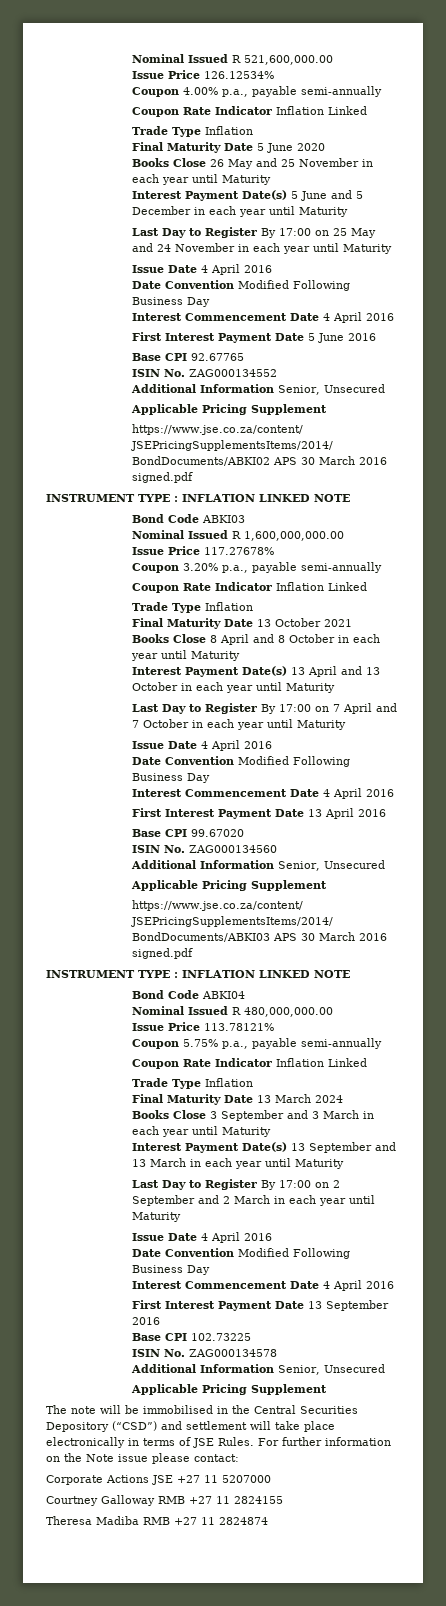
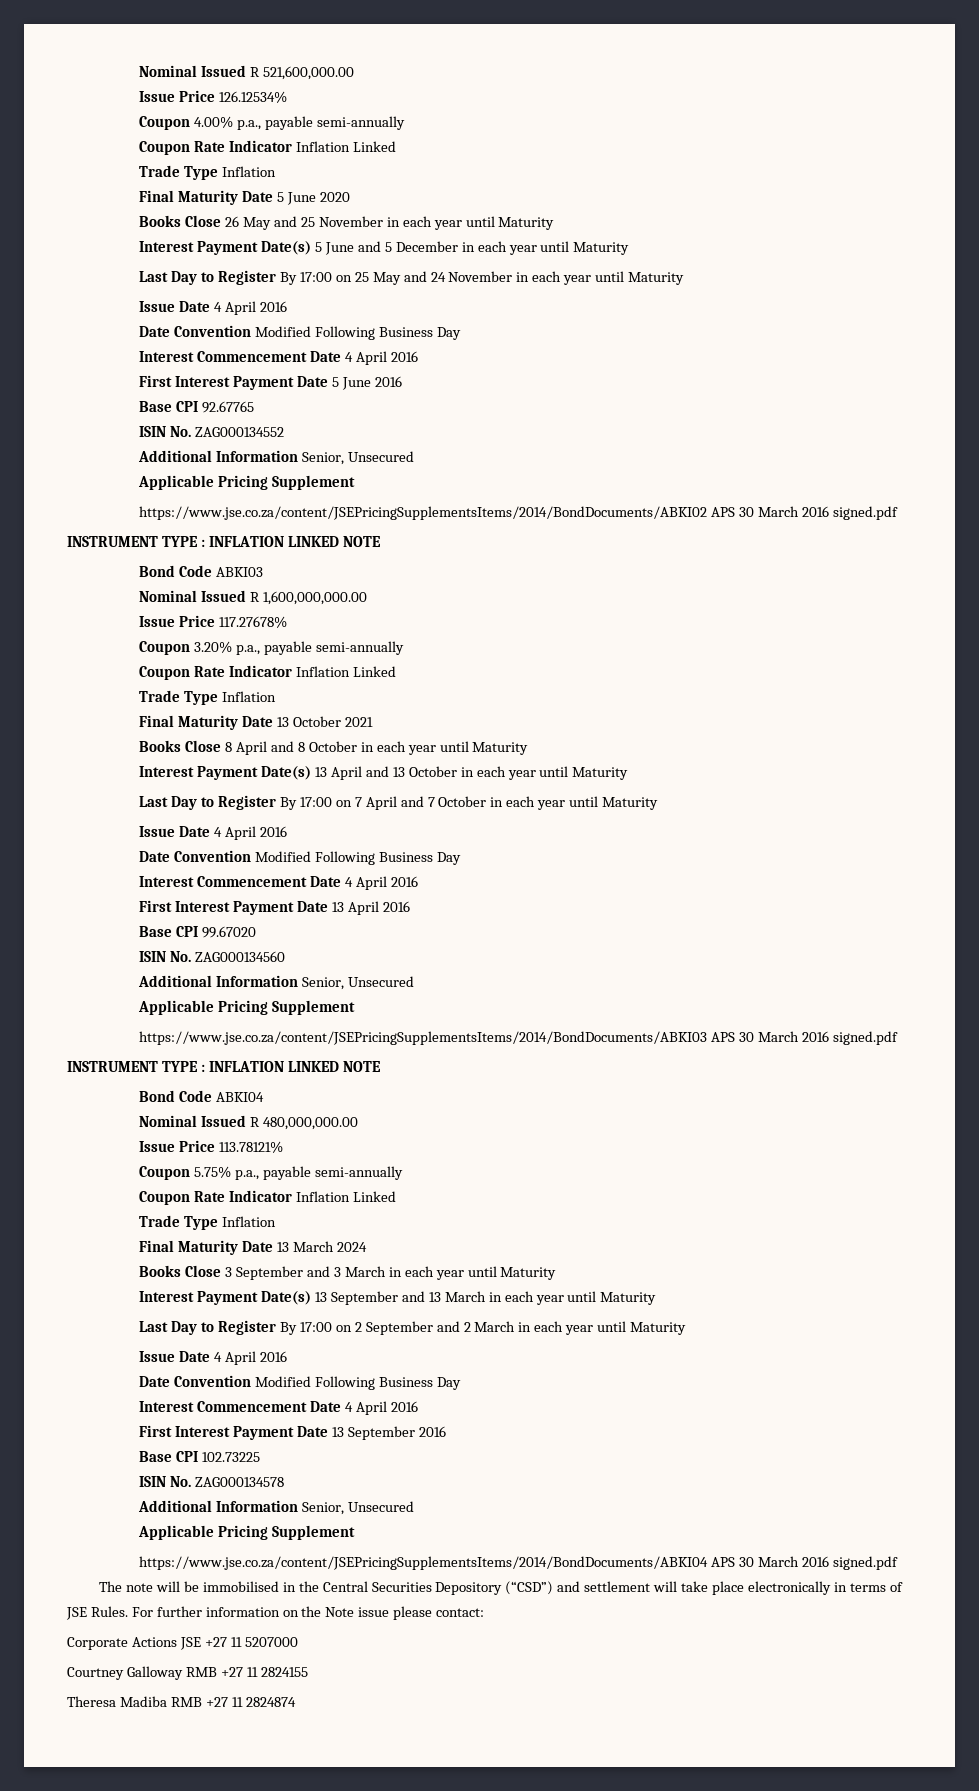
(328, 1389) none -> [139,1556,898,1570] // https://www.jse.co.za/content/JSEPricingSupplementsItems/2014/BondDocuments/ABKI04 APS 30 March 2016 signed.pdf

